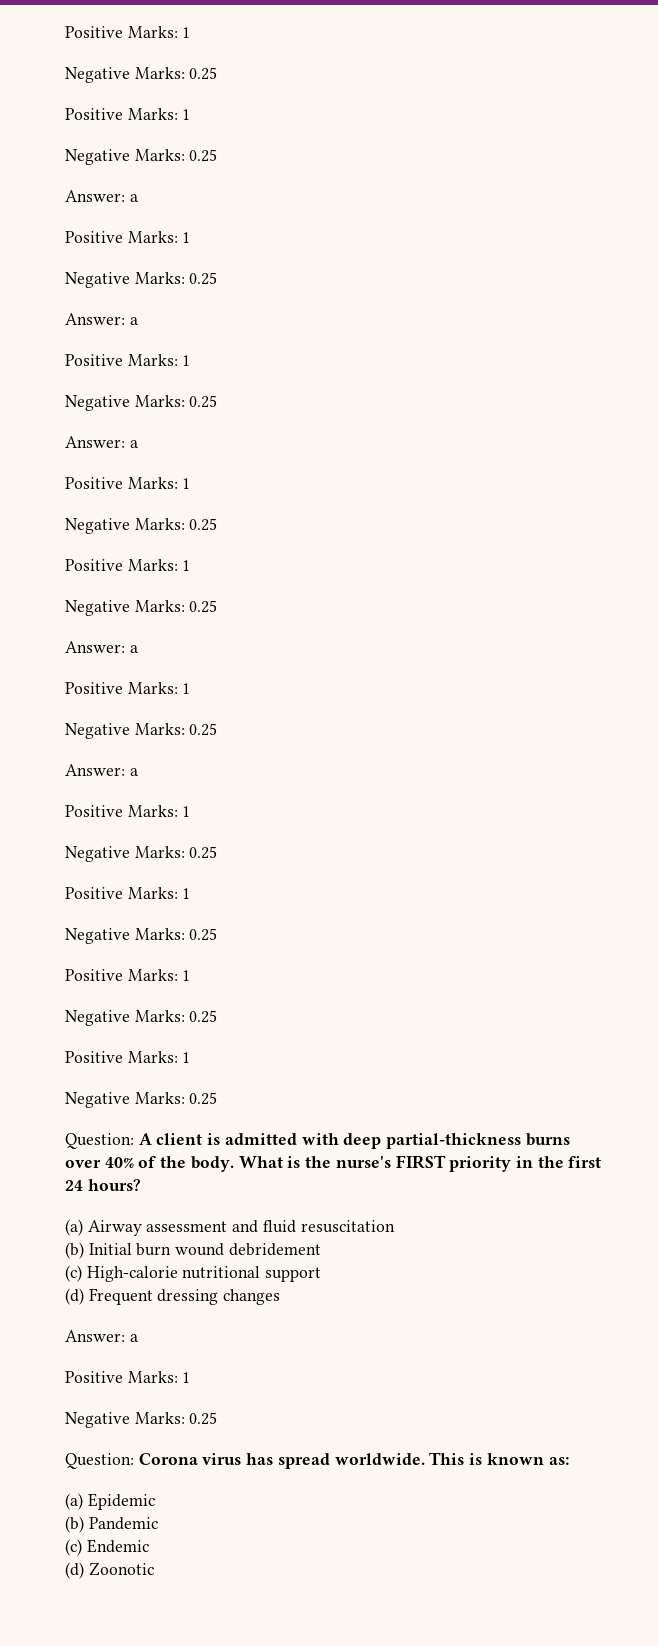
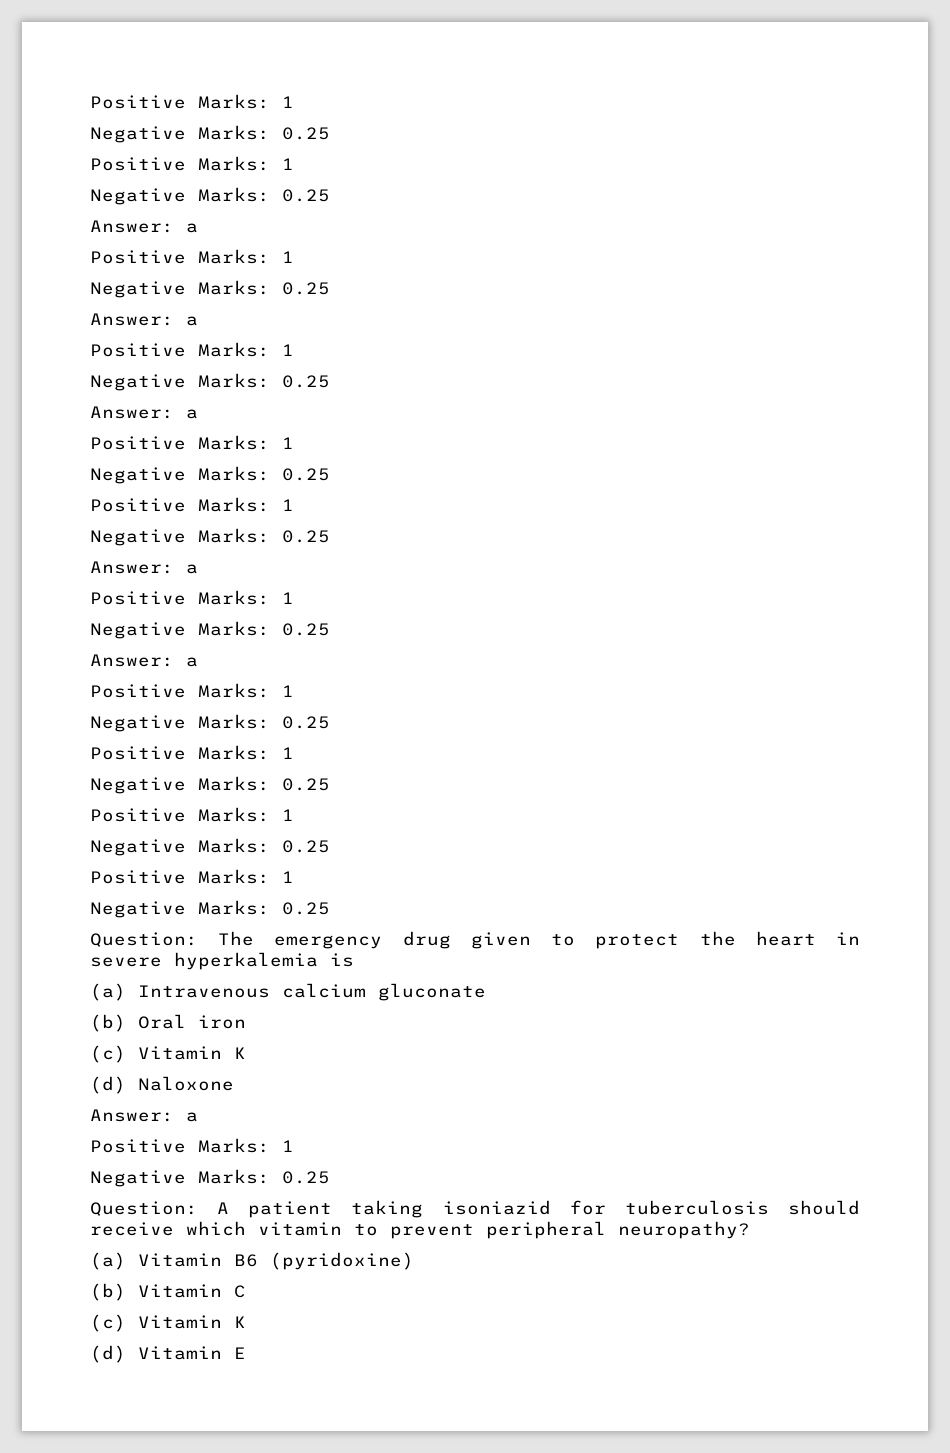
[138,1133,570,1149] [65,1155,602,1172] [65,1179,141,1191] [65,1219,395,1236] [65,1242,321,1259] [65,1265,322,1282] [65,1288,281,1305] A client is admitted with deep partial-thickness burns over 40% of the body. What is the nurse's FIRST priority in the first 24 hours? // (a) Airway assessment and fluid resuscitation // (b) Initial burn wound debridement // (c) High-calorie nutritional support // (d) Frequent dressing changes -> [218,931,860,949] [90,952,354,970] [90,983,486,1001] [90,1014,246,1032] [90,1045,246,1063] [90,1076,234,1094] The emergency drug given to protect the heart in severe hyperkalemia is // (a) Intravenous calcium gluconate // (b) Oral iron // (c) Vitamin K // (d) Naloxone
[138,1452,569,1469] [65,1493,155,1510] [65,1516,158,1533] [65,1539,149,1556] [65,1562,154,1579] Corona virus has spread worldwide. This is known as: // (a) Epidemic // (b) Pandemic // (c) Endemic // (d) Zoonotic -> [217,1200,860,1218] [90,1221,750,1239] [90,1252,414,1270] [90,1283,246,1301] [90,1314,246,1332] [90,1345,246,1363] A patient taking isoniazid for tuberculosis should receive which vitamin to prevent peripheral neuropathy? // (a) Vitamin B6 (pyridoxine) // (b) Vitamin C // (c) Vitamin K // (d) Vitamin E

